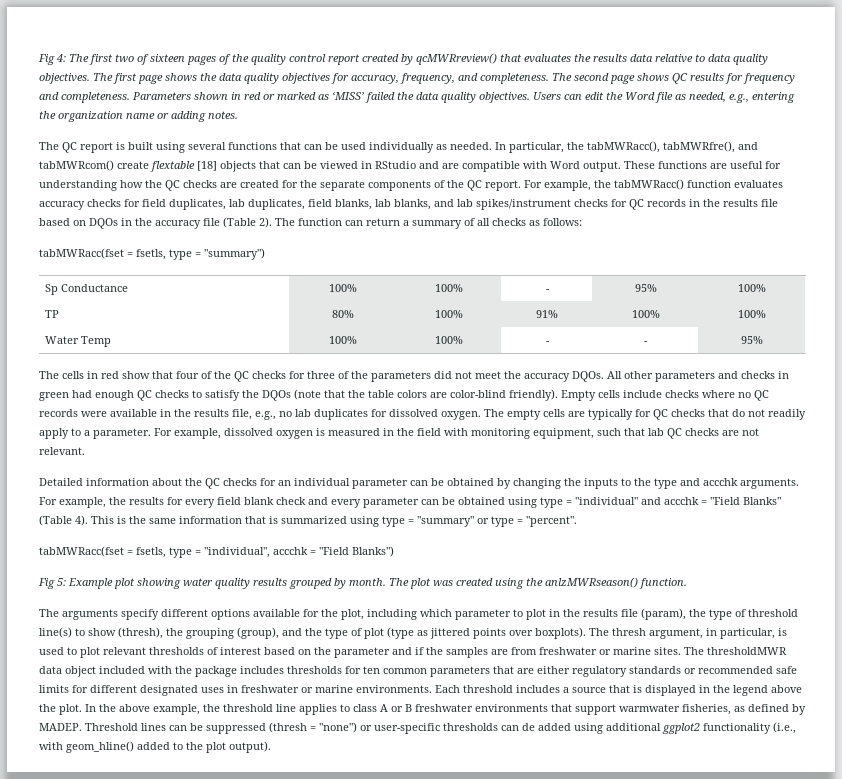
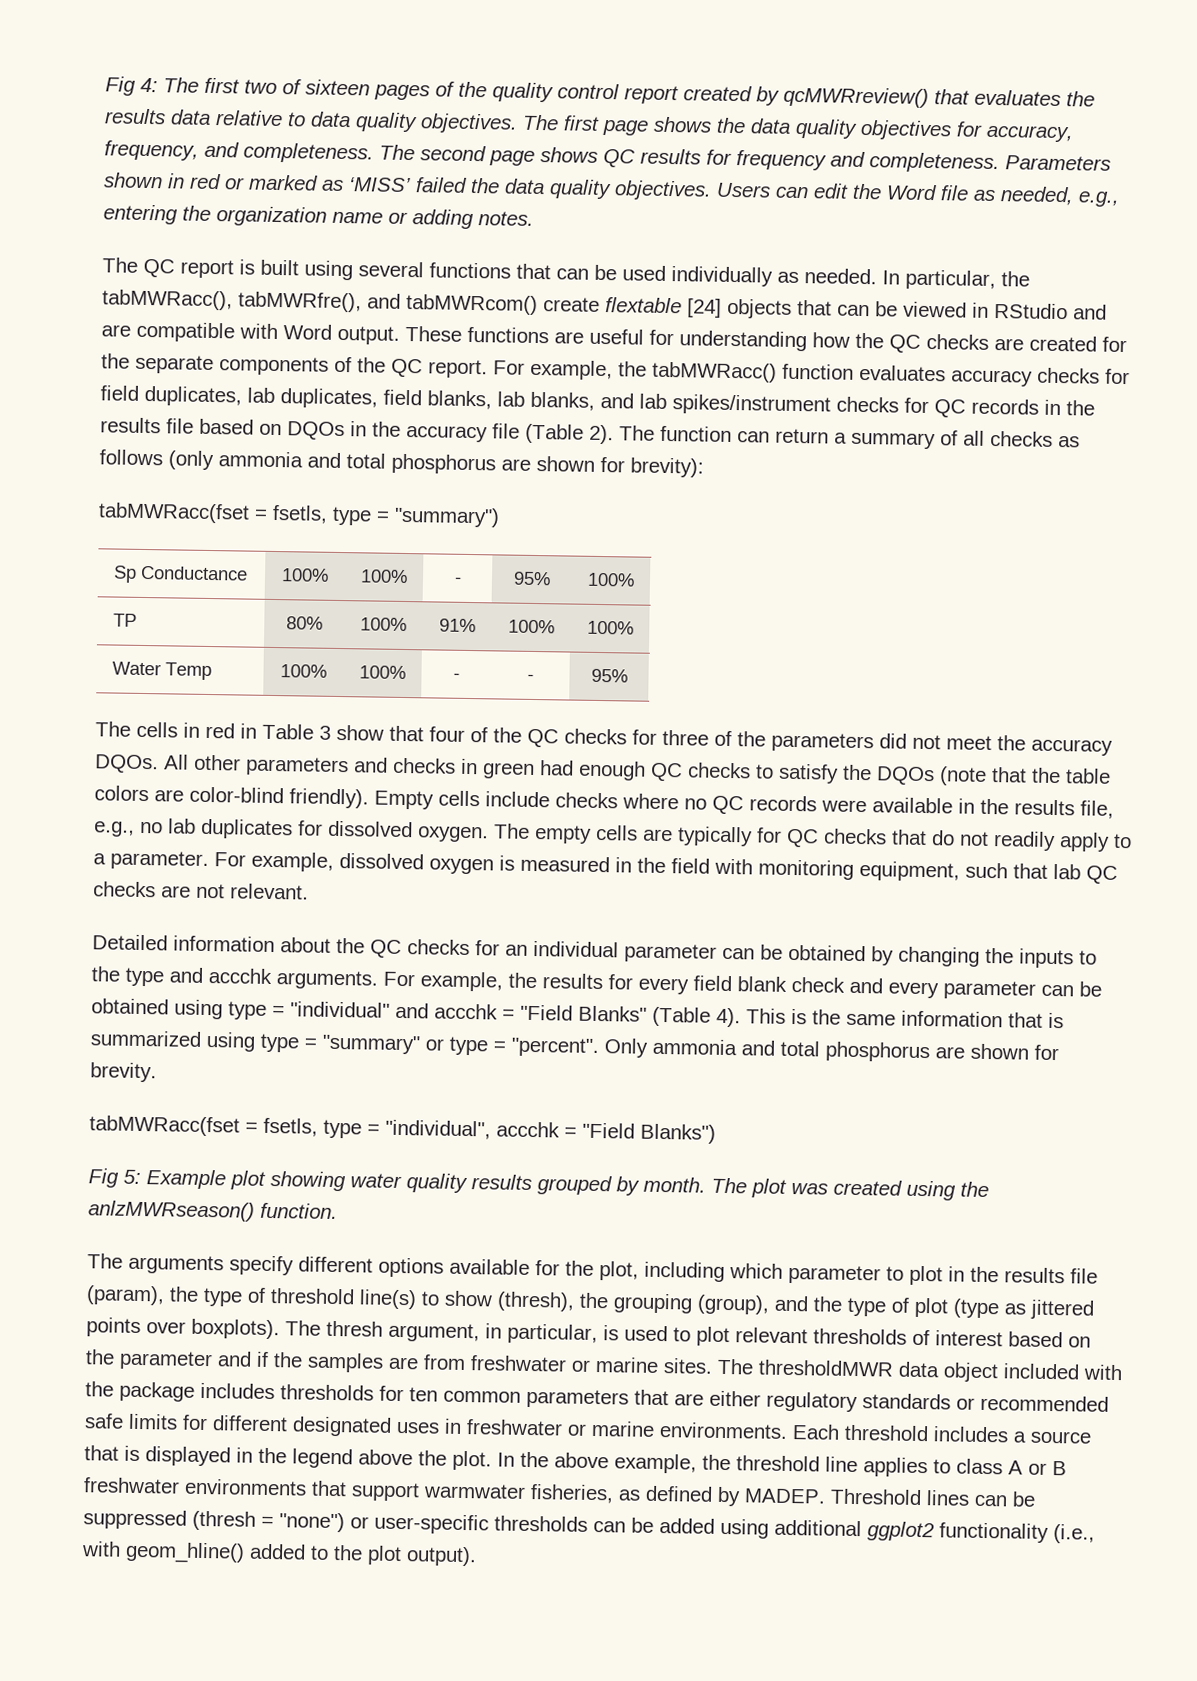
[197,161,217,171] [18] -> [687,298,722,318] [24]
[543,218,582,226] follows: -> [99,449,704,478] follows (only ammonia and total phosphorus are shown for brevity):
(119, 375) none -> [240,723,331,740] in Table 3
(577, 521) none -> [604,1038,1059,1063] [90,1062,157,1083] Only ammonia and total phosphorus are shown for brevity.
[522,723,535,731] de -> [631,1517,654,1533] be

